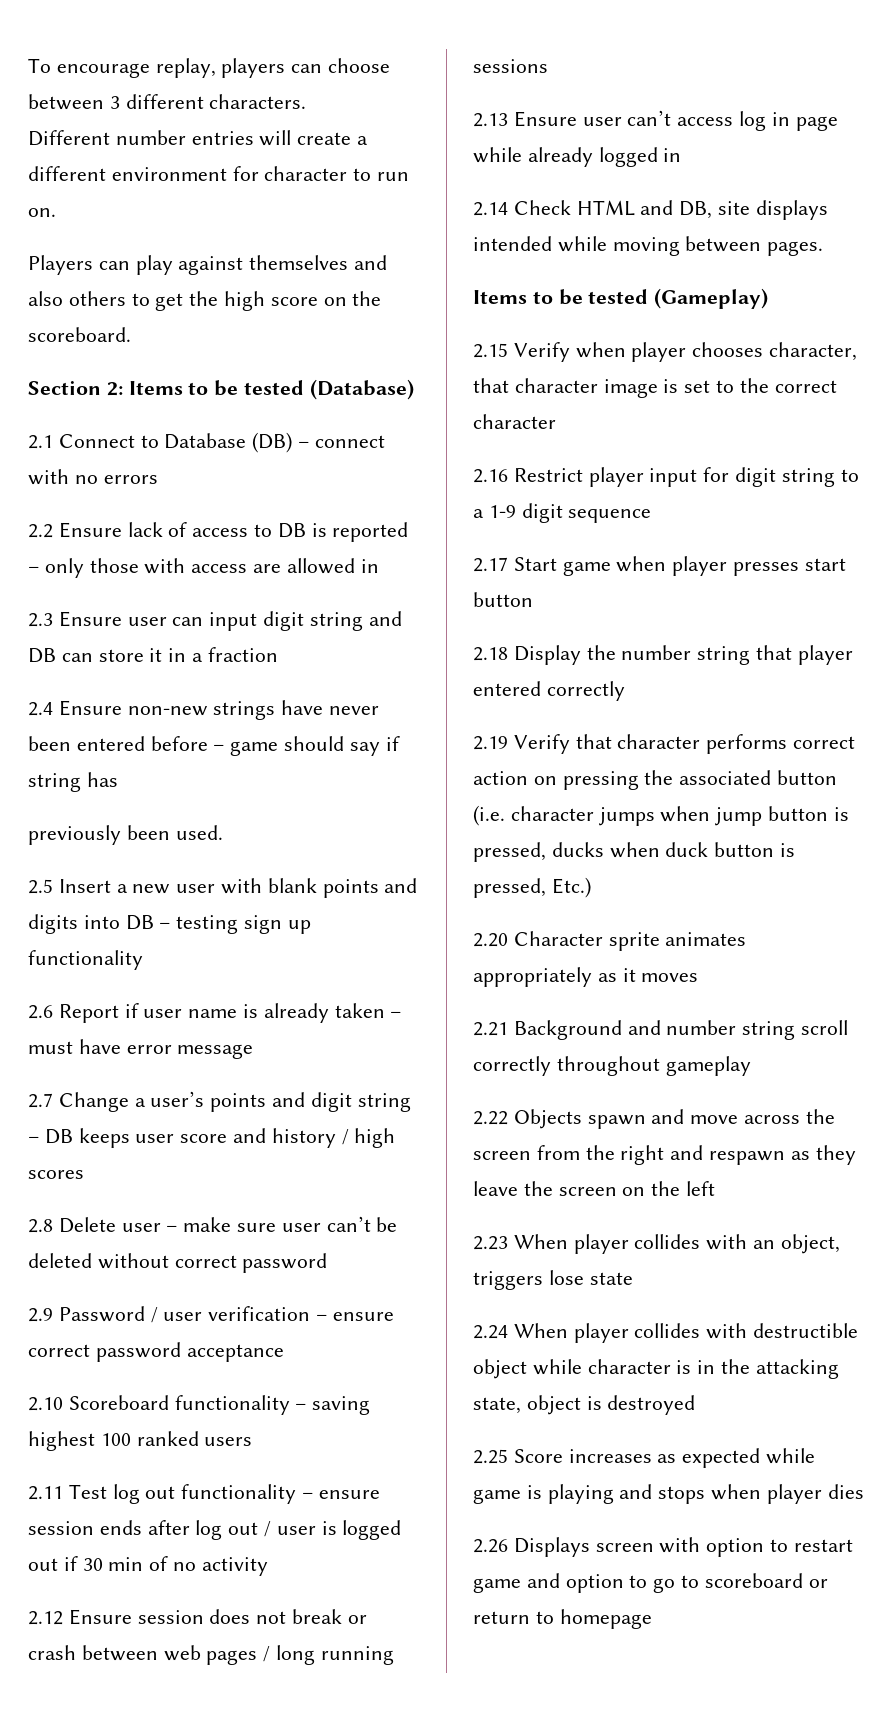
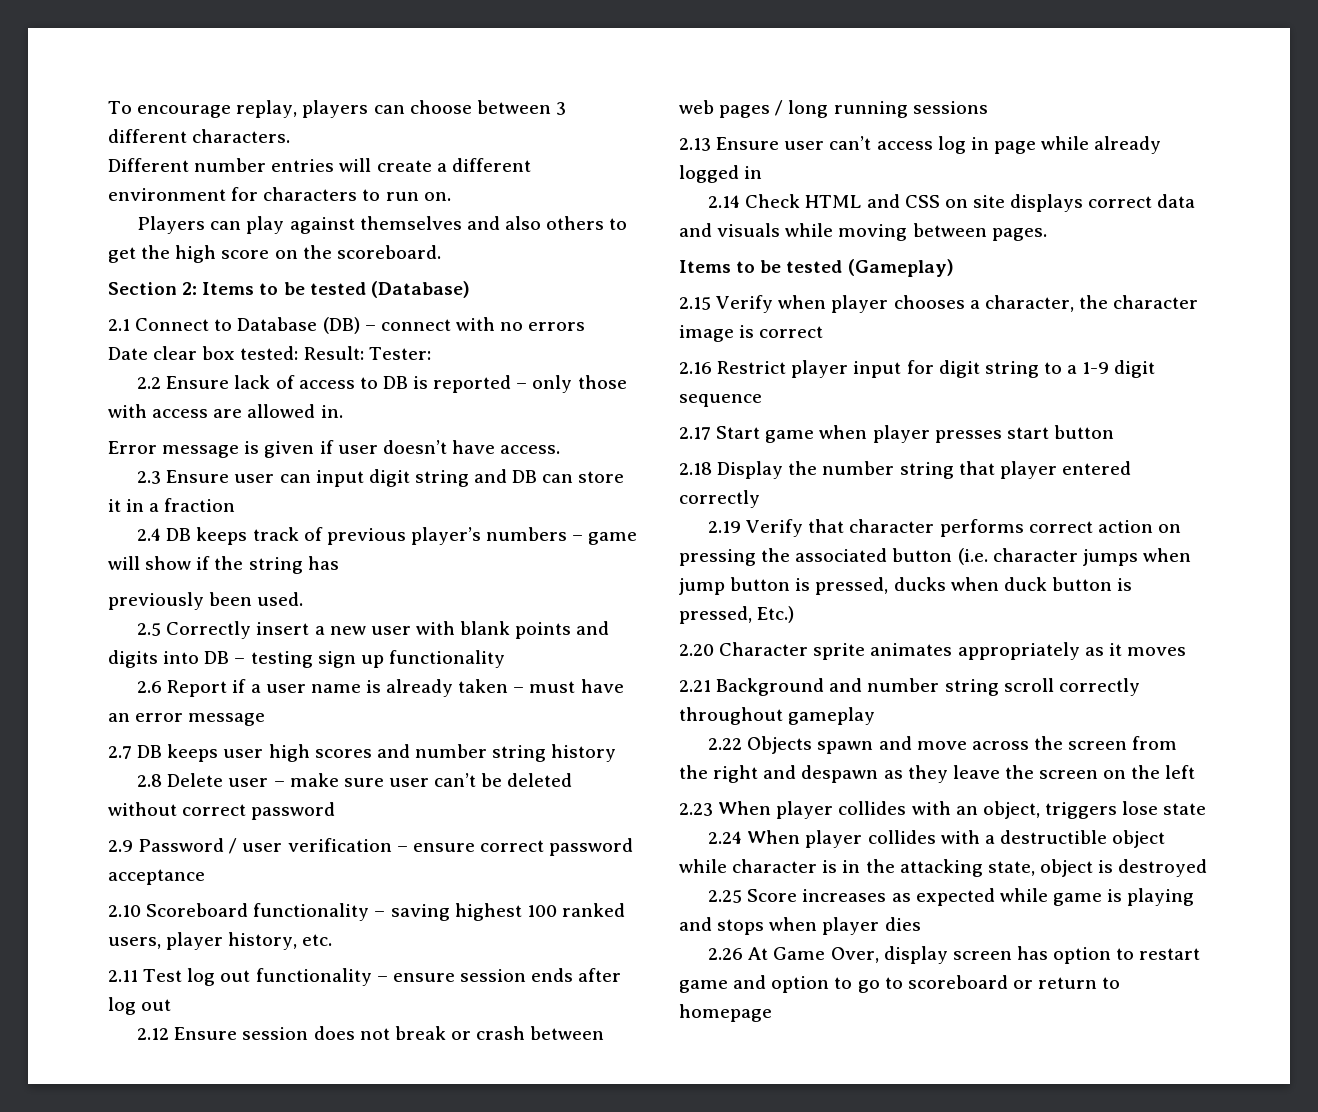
[264,166,348,181] character -> [263,187,358,201] characters
(158, 479) none -> [108,346,431,360] // Date clear box tested: Result: Tester:
[360,559,379,573] in -> [320,405,343,418] [108,440,561,458] in. // Error message is given if user doesn’t have access.
[58,700,380,720] [28,736,400,756] Ensure non-new strings have never been entered before – game should say if -> [166,527,638,545] [108,556,244,570] DB keeps track of previous player’s numbers – game will show if the
[58,879,111,893] Insert -> [166,621,310,639] Correctly insert
(139, 1010) none -> [250,684,261,693] a
(121, 1046) none -> [108,713,130,722] an
[58,1091,411,1112] [28,1128,396,1148] [28,1170,84,1179] Change a user’s points and digit string – DB keeps user score and history / high scores -> [137,744,617,762] DB keeps user high scores and number string history
[204,1437,253,1446] users -> [108,932,333,950] users, player history, etc.
[264,1520,402,1540] [28,1556,268,1576] / user is logged out if 30 min of no activity -> (172, 1005) none
[679,200,828,220] [473,236,552,251] DB, site displays intended -> [904,194,1196,212] [679,223,781,237] CSS on site displays correct data and visuals
[769,342,858,361] [473,378,837,398] [473,414,556,429] character, that character image is set to the correct character -> [969,295,1199,312] [679,325,824,342] a character, the character image is correct
[709,1151,786,1165] respawn -> [801,765,879,783] despawn
(748, 1331) none -> [984,835,995,844] a
[513,1537,701,1557] Displays screen with -> [748,946,1048,964] At Game Over, display screen has

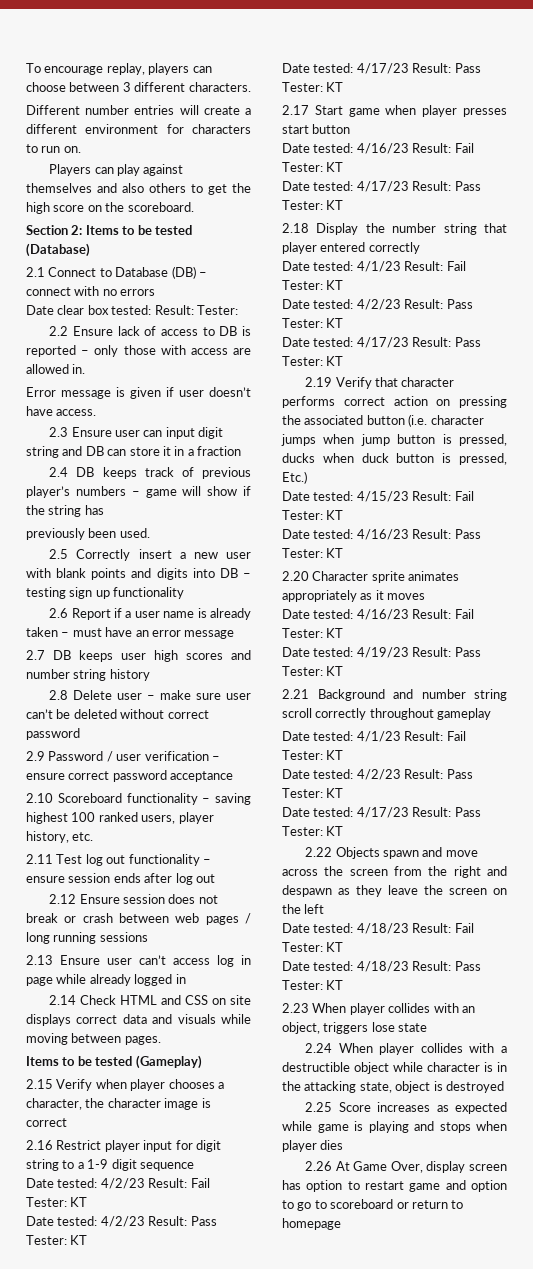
(762, 400) none -> [26,1178,210,1189] [26,1197,88,1207] [26,1216,217,1227] [26,1235,88,1245] [282,63,481,74] [282,82,344,92] // Date tested: 4/2/23 Result: Fail Tester: KT // Date tested: 4/2/23 Result: Pass Tester: KT // Date tested: 4/17/23 Result: Pass Tester: KT
(1114, 432) none -> [282,143,474,154] [282,162,344,172] [282,181,481,192] [282,200,344,210] // Date tested: 4/16/23 Result: Fail Tester: KT // Date tested: 4/17/23 Result: Pass Tester: KT
(760, 499) none -> [282,261,466,272] [282,280,344,290] [282,299,473,310] [282,318,344,328] [282,337,481,348] [282,356,344,366] // Date tested: 4/1/23 Result: Fail Tester: KT // Date tested: 4/2/23 Result: Pass Tester: KT // Date tested: 4/17/23 Result: Pass Tester: KT
(795, 614) none -> [282,491,474,502] [282,510,344,520] [282,529,481,540] [282,548,344,558] // Date tested: 4/15/23 Result: Fail Tester: KT // Date tested: 4/16/23 Result: Pass Tester: KT
(1186, 651) none -> [282,609,474,620] [282,628,344,638] [282,647,481,658] [282,666,344,676] // Date tested: 4/16/23 Result: Fail Tester: KT // Date tested: 4/19/23 Result: Pass Tester: KT
(876, 716) none -> [282,731,466,742] [282,750,344,760] [282,769,473,780] [282,788,344,798] [282,807,481,818] [282,826,344,836] // Date tested: 4/1/23 Result: Fail Tester: KT // Date tested: 4/2/23 Result: Pass Tester: KT // Date tested: 4/17/23 Result: Pass Tester: KT
(1196, 772) none -> [282,923,474,934] [282,942,344,952] [282,961,481,972] [282,980,344,990] // Date tested: 4/18/23 Result: Fail Tester: KT // Date tested: 4/18/23 Result: Pass Tester: KT

